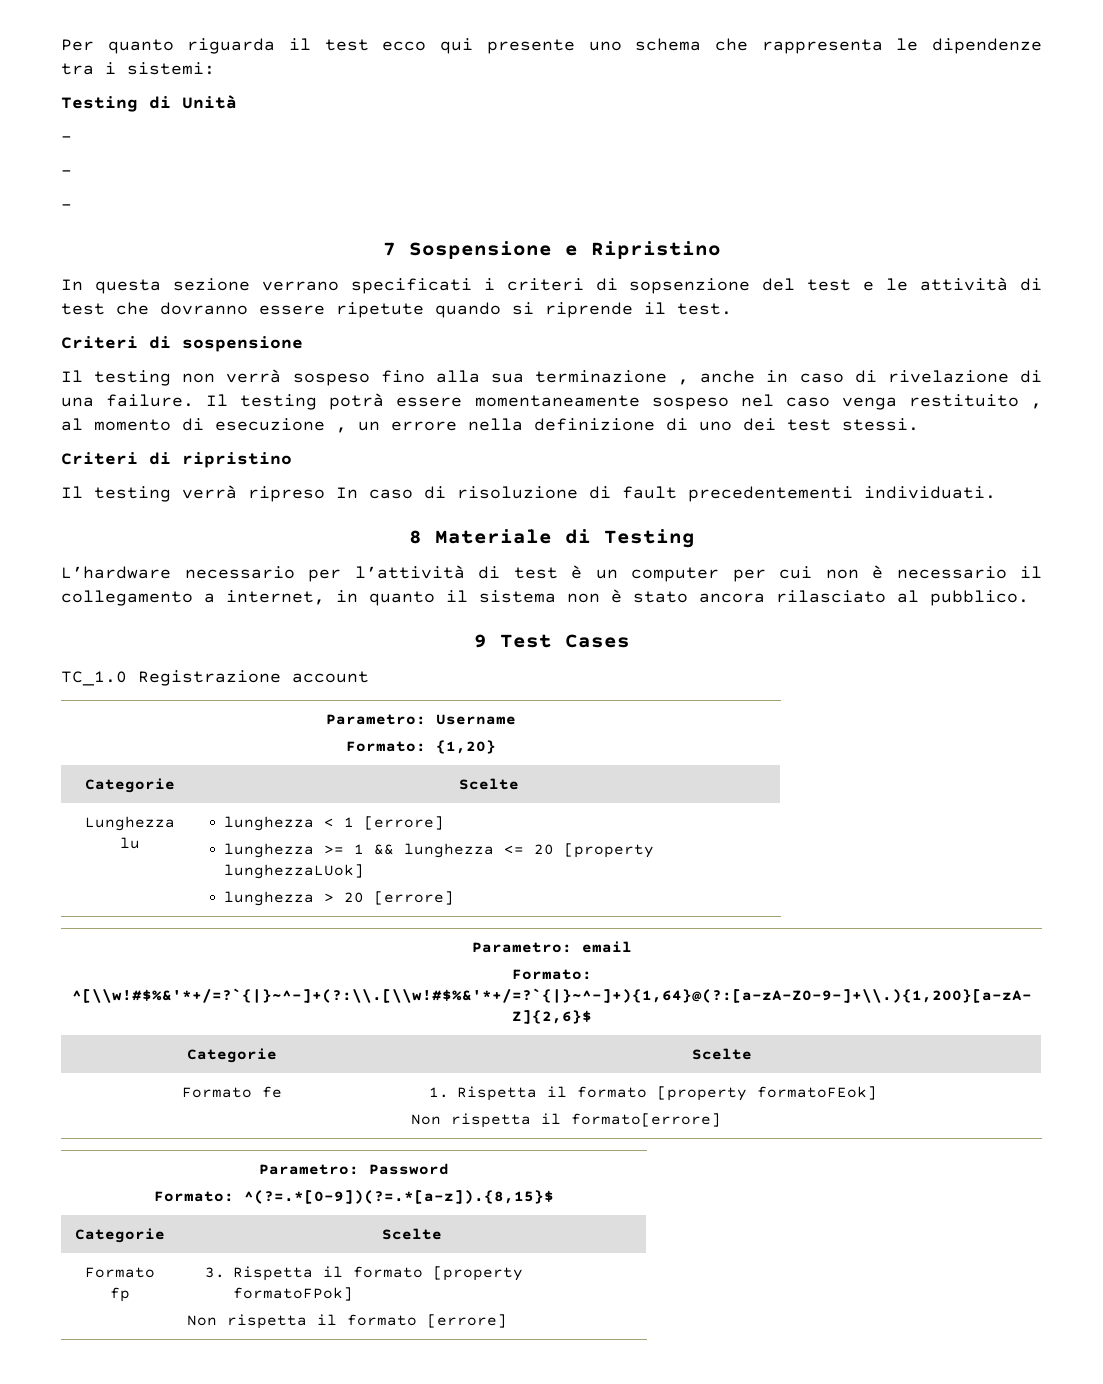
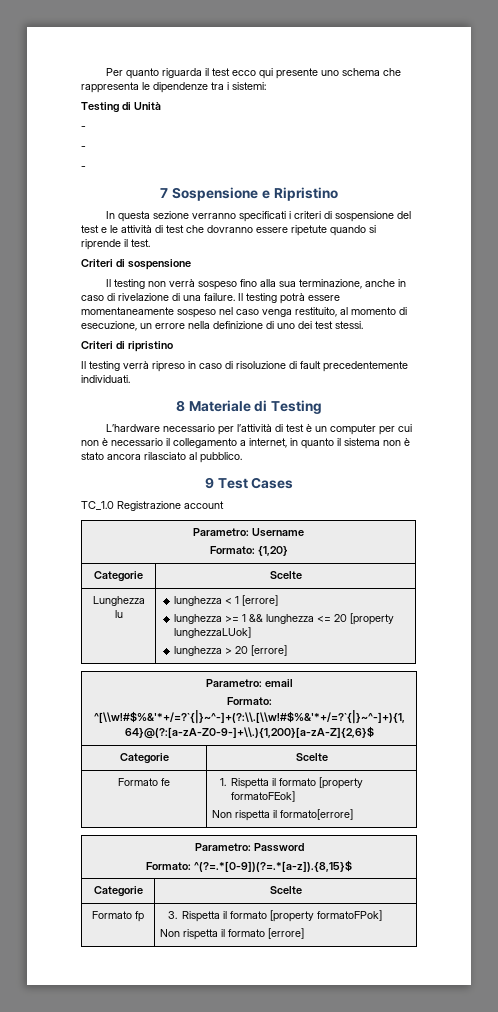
[261,281,339,291] verrano -> [192,213,237,219] verranno
[629,278,751,294] sopsenzione -> [335,211,395,222] sospensione
[535,370,690,385] terminazione , -> [299,279,363,289] terminazione,
[908,394,1043,409] restituito , -> [295,307,337,317] restituito,
[215,418,347,433] esecuzione , -> [81,321,137,331] esecuzione,
[336,487,358,499] In -> [188,361,196,369] in
[688,486,853,502] precedentementi -> [323,361,408,372] precedentemente

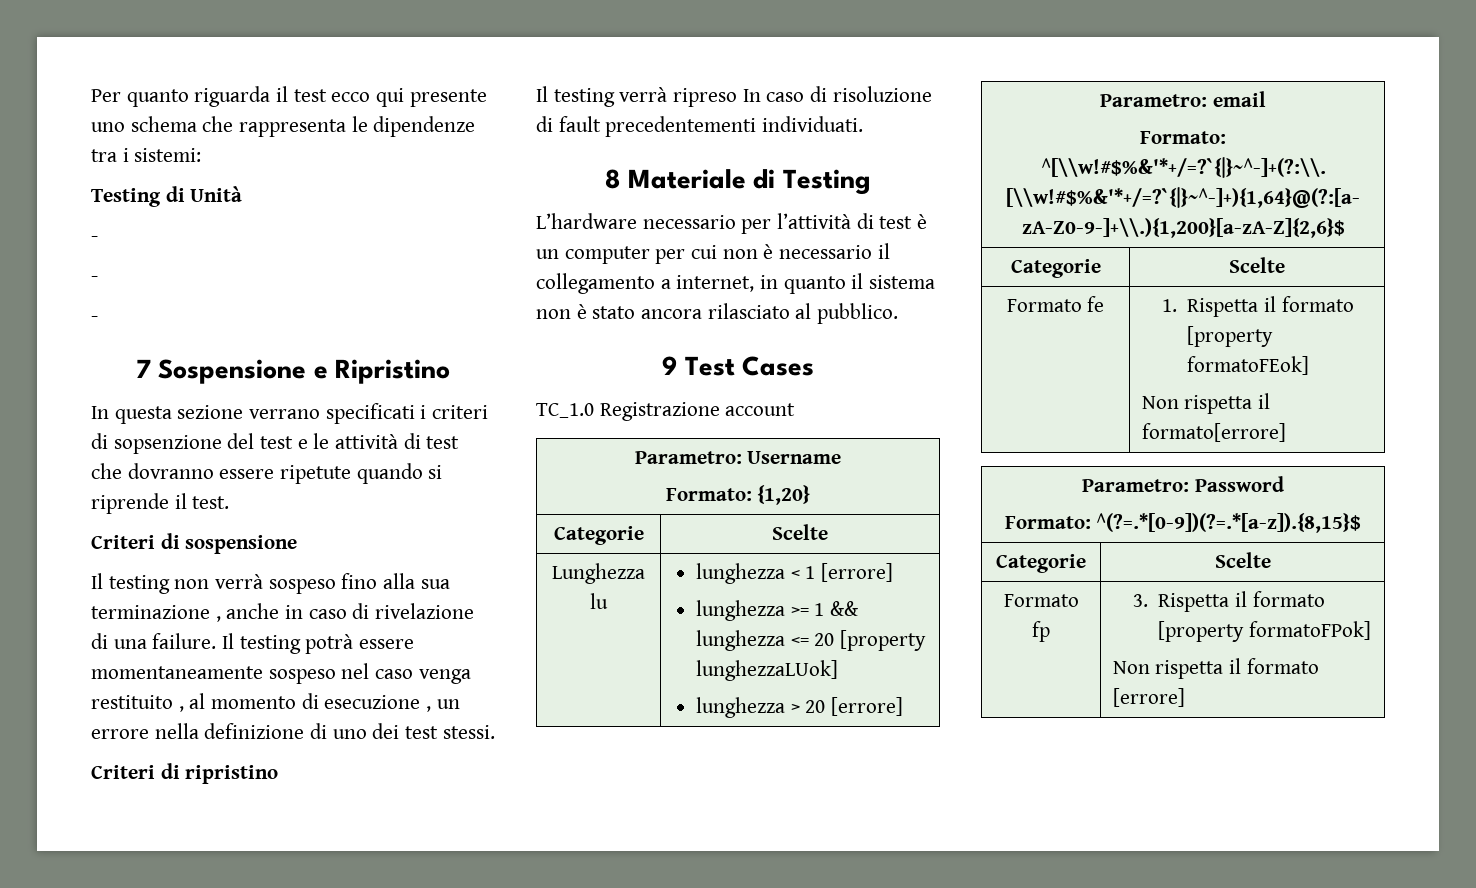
[192,213,237,219] verranno -> [249,409,321,419] verrano
[335,211,395,222] sospensione -> [113,435,222,454] sopsenzione
[299,279,363,289] terminazione, -> [91,605,221,622] terminazione ,
[295,307,337,317] restituito, -> [91,695,184,712] restituito ,
[81,321,137,331] esecuzione, -> [324,695,432,712] esecuzione ,
[188,361,196,369] in -> [742,89,761,102] In
[323,361,408,372] precedentemente -> [605,116,757,137] precedentementi

